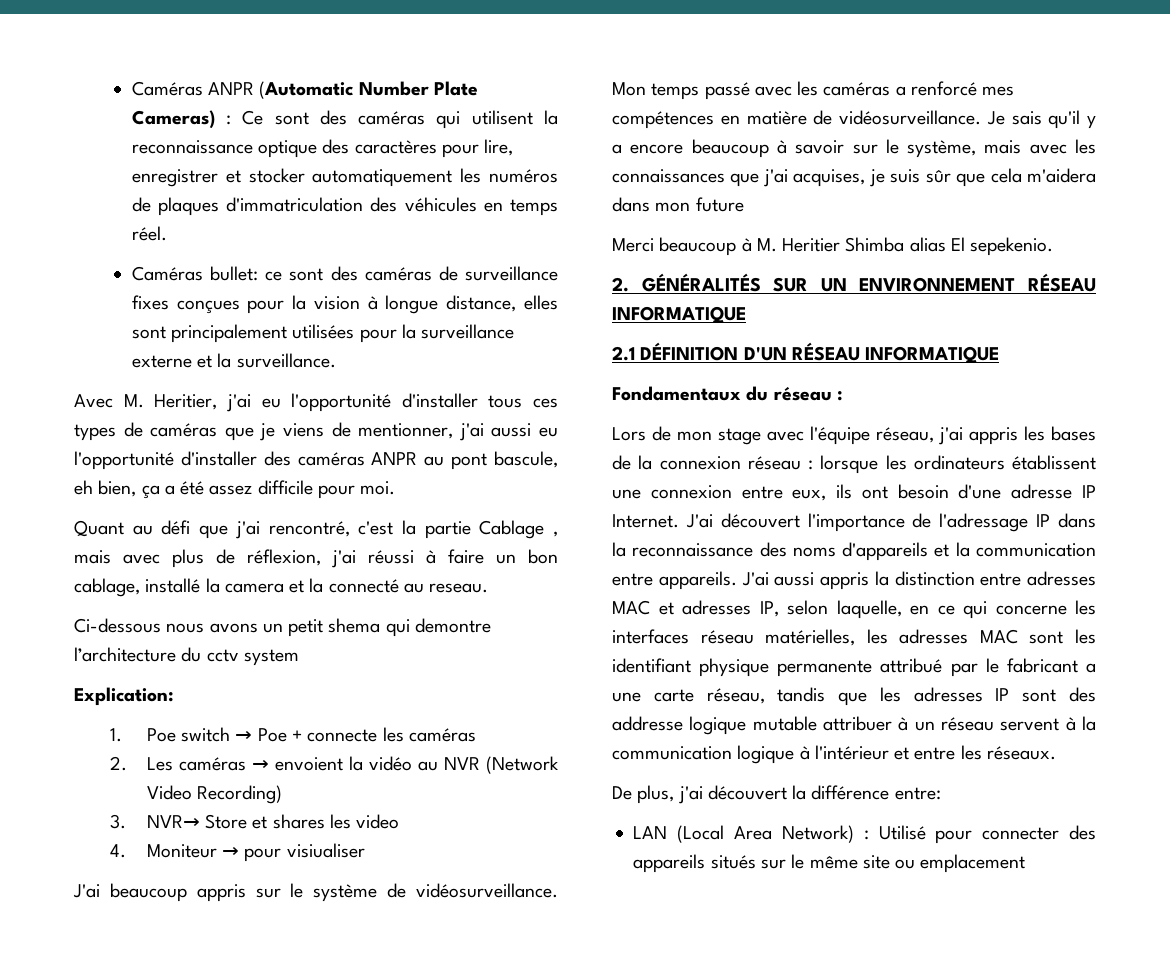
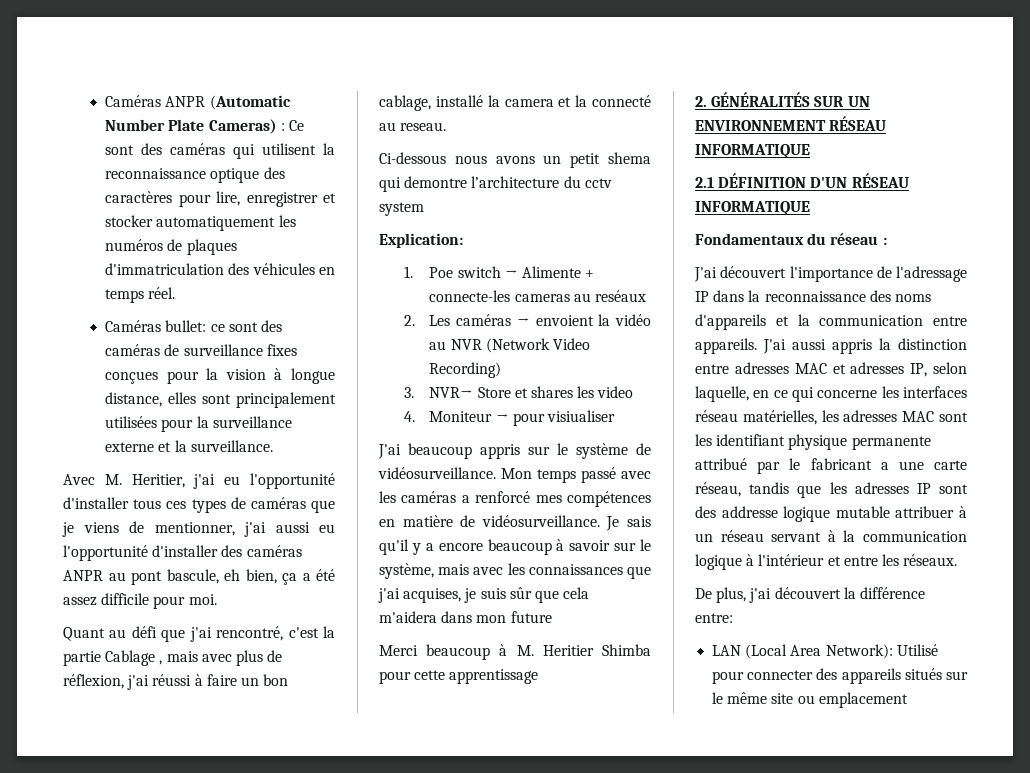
[257,727,476,742] Poe + connecte les caméras -> [521,266,595,278] [429,290,646,302] Alimente + connecte-les cameras au reséaux
[909,237,1054,256] alias El sepekenio. -> [379,669,539,684] pour cette apprentissage
[612,426,1096,445] [612,455,1096,474] [612,484,1096,501] [612,514,679,528] Lors de mon stage avec l'équipe réseau, j'ai appris les bases de la connexion réseau : lorsque les ordinateurs établissent une connexion entre eux, ils ont besoin d'une adresse IP Internet. -> (887, 241) none
[1000,718,1060,731] servent -> [771,532,822,542] servant
[781,825,869,843] Network) : -> [825,644,893,659] Network):

